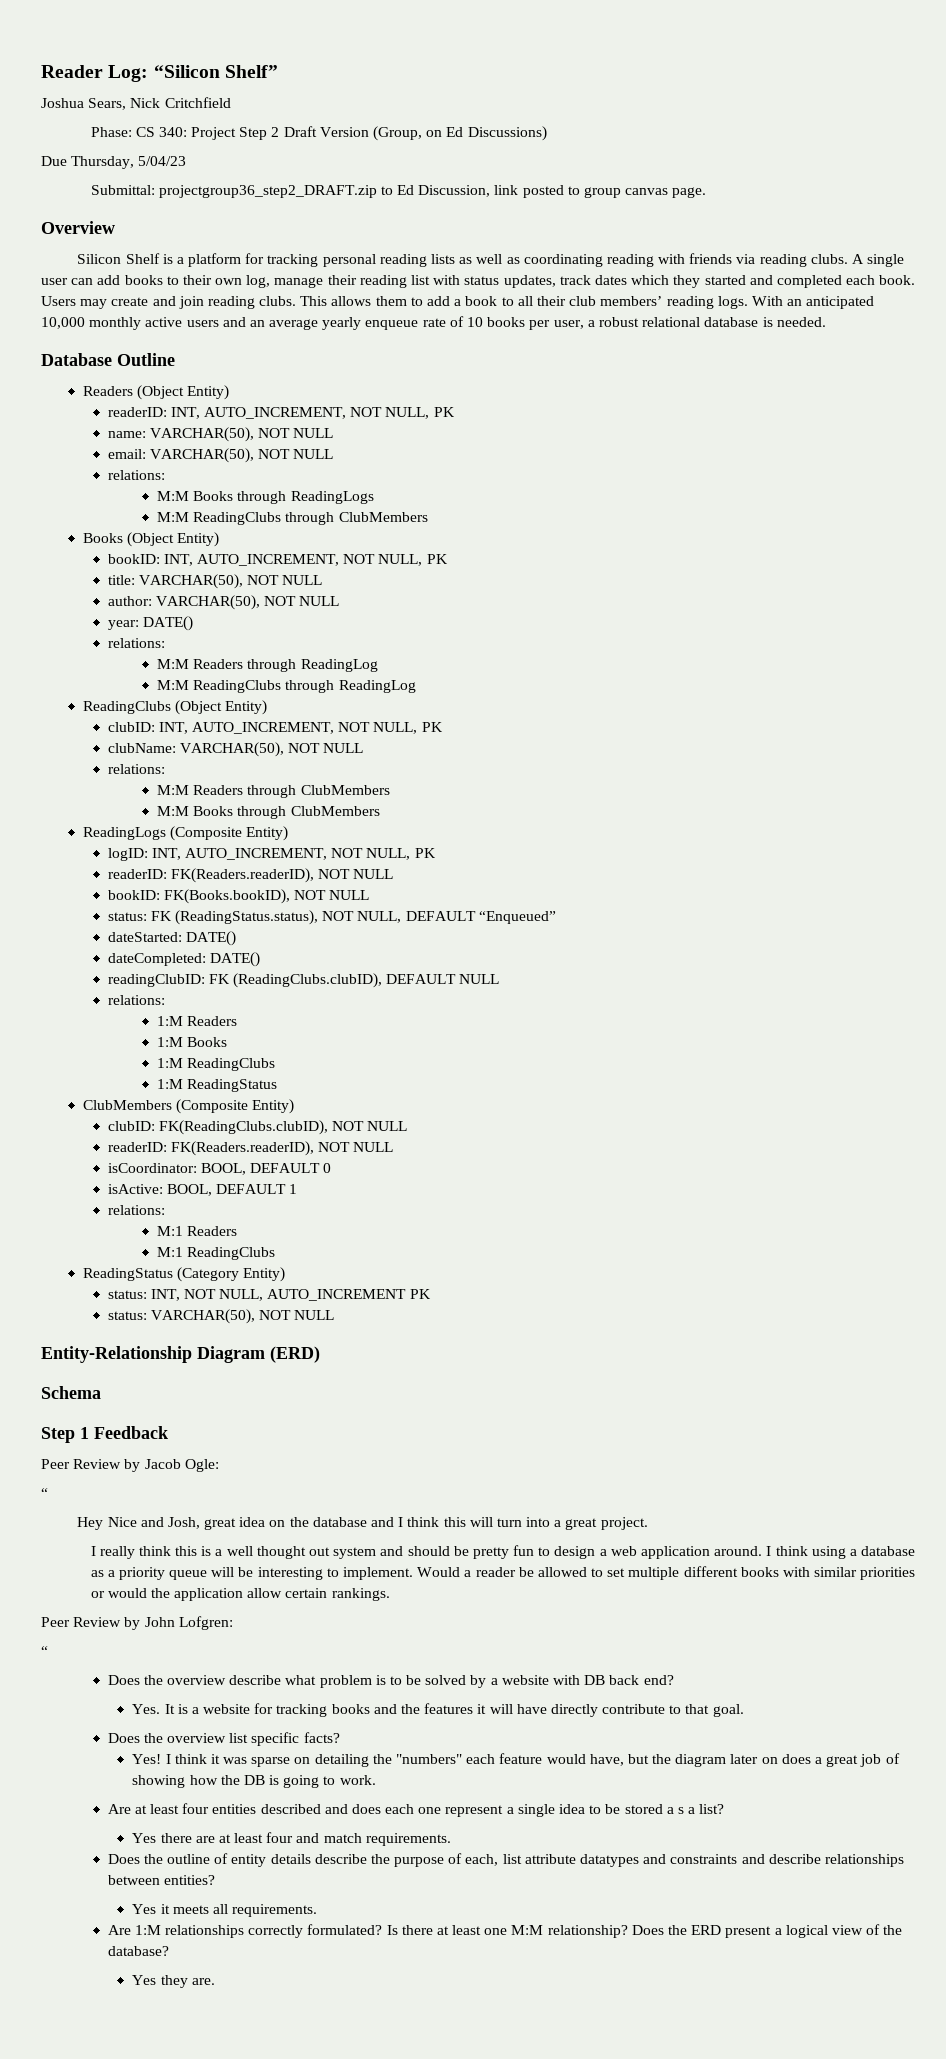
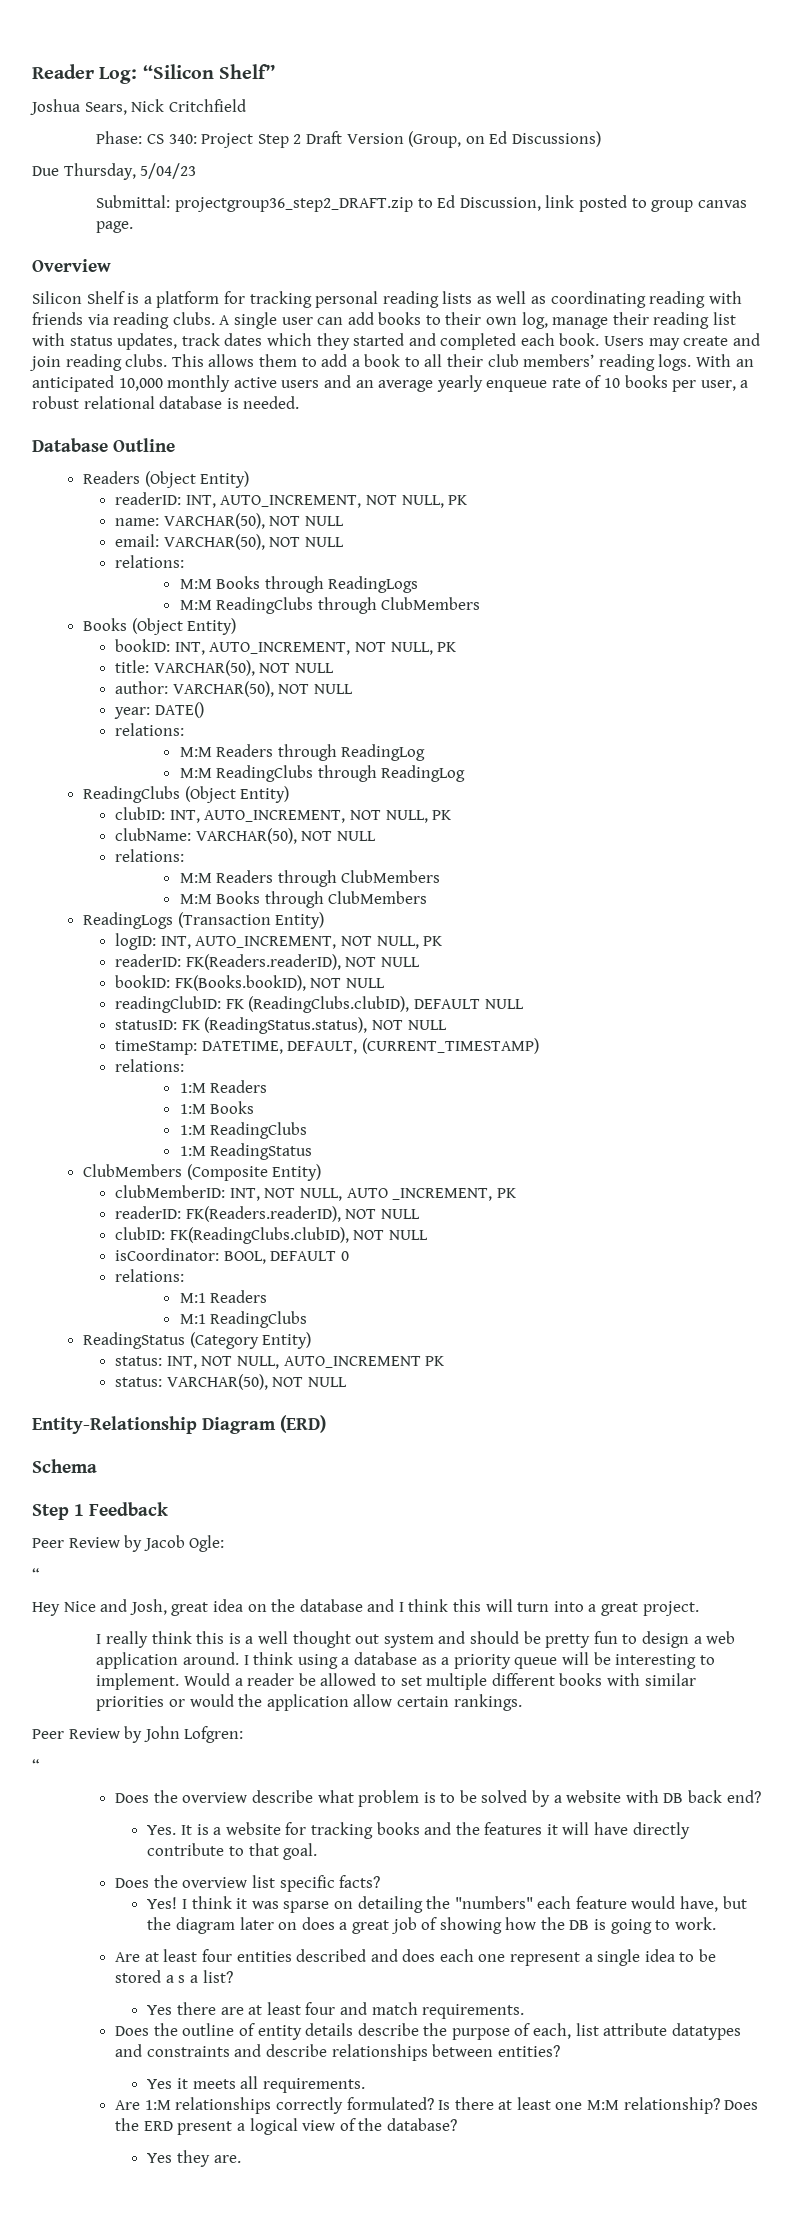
[169,826,242,841] (Composite -> [177,912,271,928] (Transaction
[107,910,556,925] [107,931,236,946] [107,952,260,967] // status: FK (ReadingStatus.status), NOT NULL, DEFAULT “Enqueued” // dateStarted: DATE() // dateCompleted: DATE() -> (385, 983) none
(500, 979) none -> [115,1017,447,1034] [115,1038,539,1055] // statusID: FK (ReadingStatus.status), NOT NULL // timeStamp: DATETIME, DEFAULT, (CURRENT_TIMESTAMP)
[107,1120,408,1135] [107,1141,314,1156] clubID: FK(ReadingClubs.clubID), NOT NULL // readerID: FK(Readers.readerID), -> [115,1185,516,1201] [115,1206,420,1222] [115,1227,349,1244] clubMemberID: INT, NOT NULL, AUTO _INCREMENT, PK // readerID: FK(Readers.readerID), NOT NULL // clubID: FK(ReadingClubs.clubID),
[107,1184,298,1196] // isActive: BOOL, DEFAULT 1 -> (349, 1256) none

